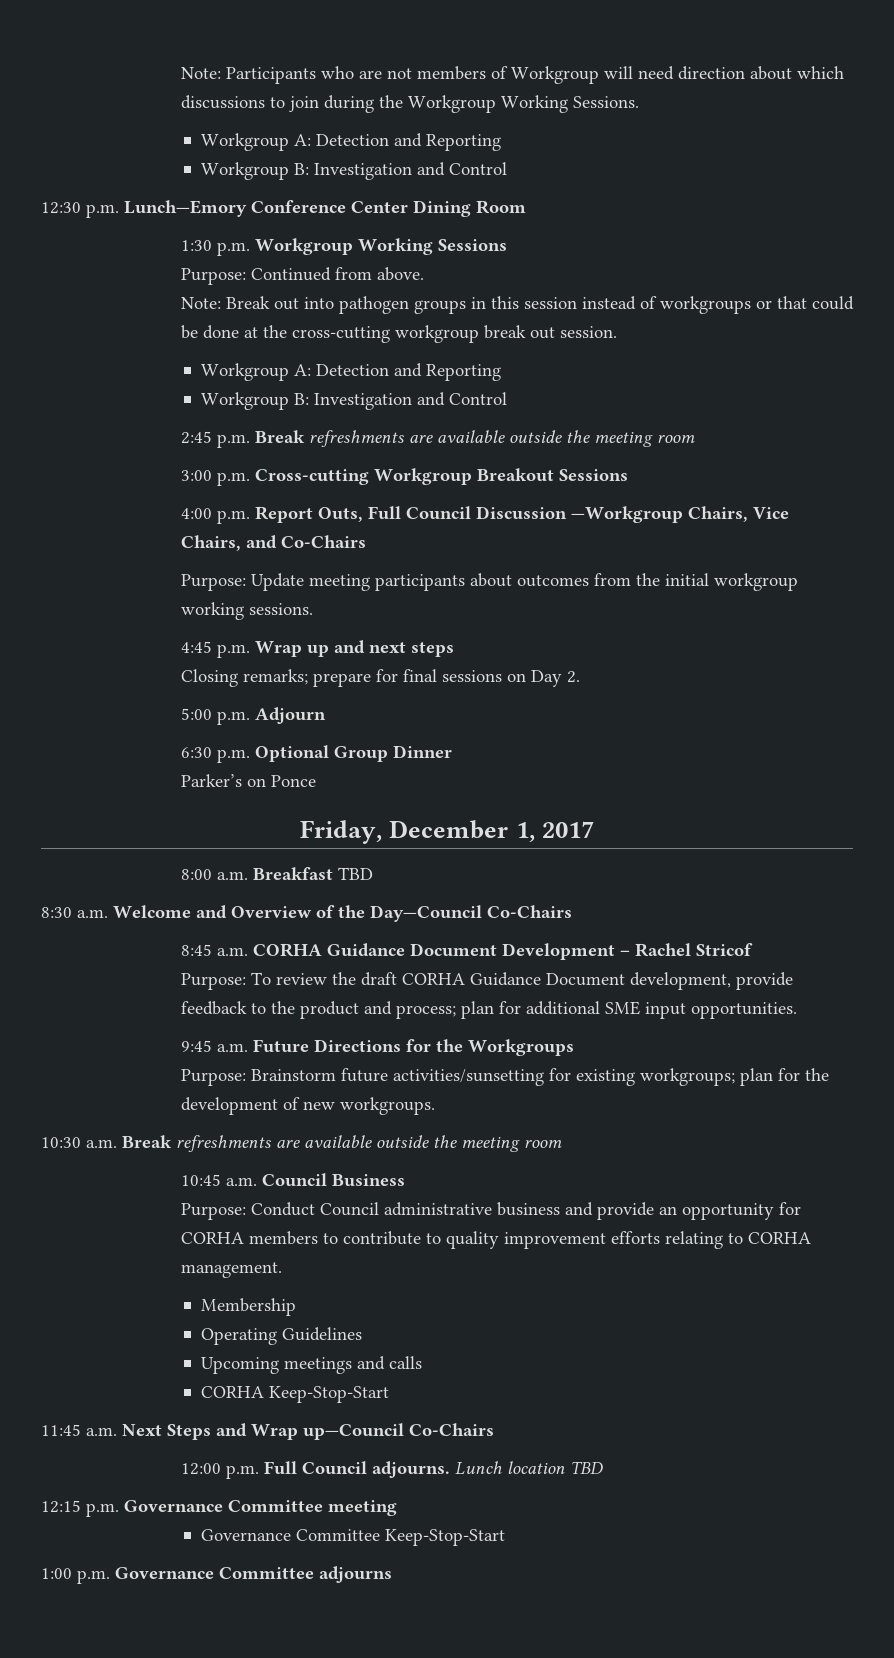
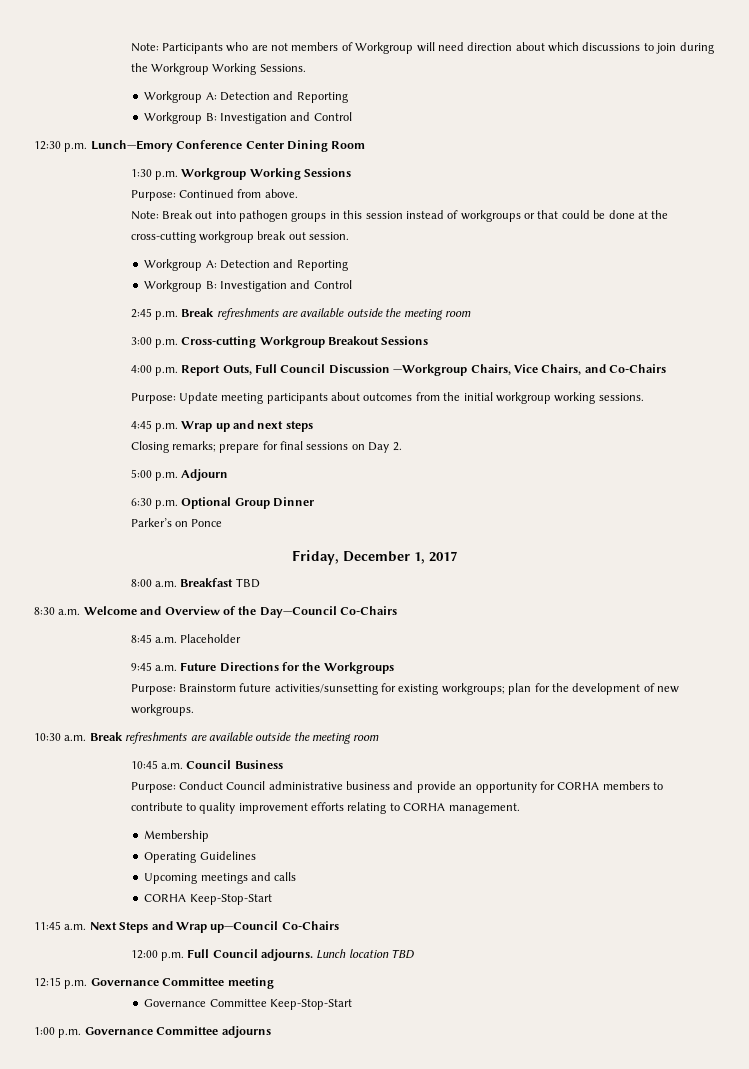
[252,943,753,960] [180,972,793,990] [180,1001,797,1019] CORHA Guidance Document Development – Rachel Stricof // Purpose: To review the draft CORHA Guidance Document development, provide feedback to the product and process; plan for additional SME input opportunities. -> [180,634,242,643] Placeholder

